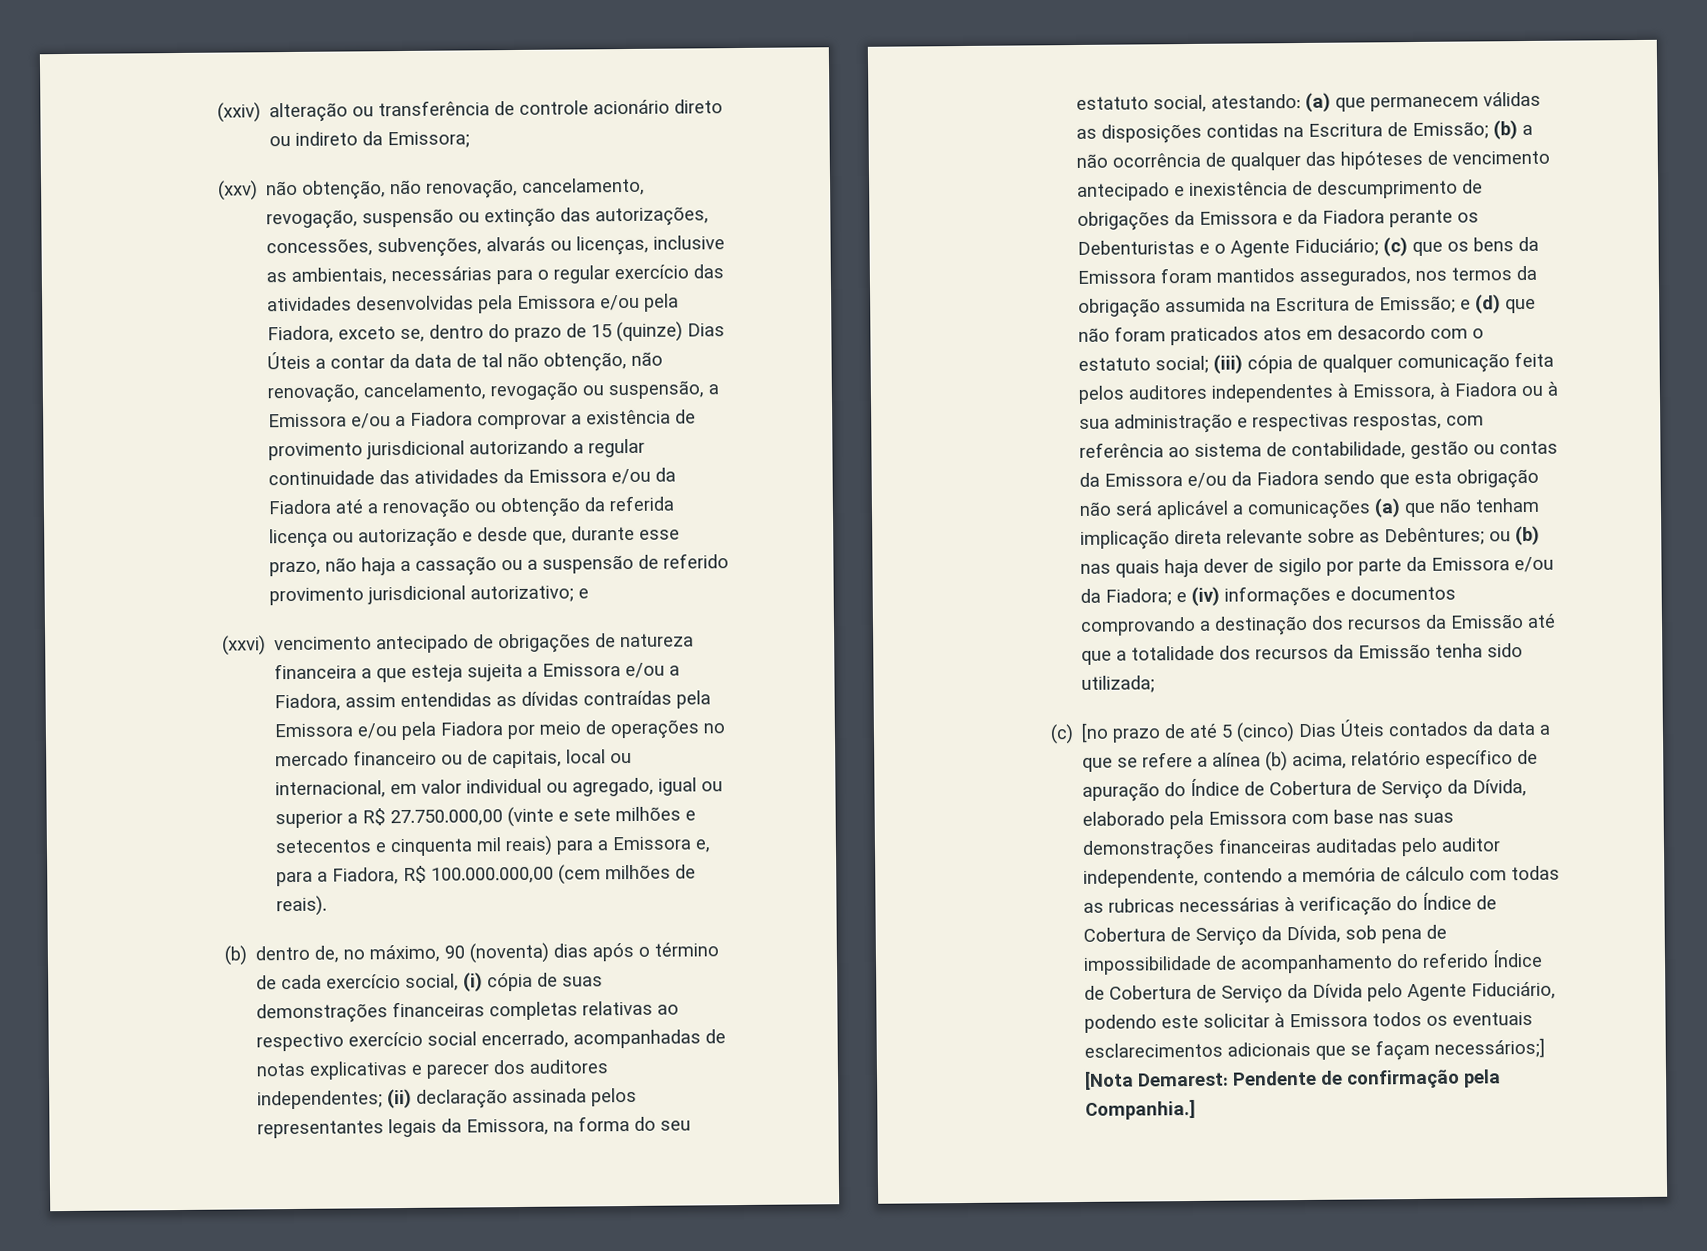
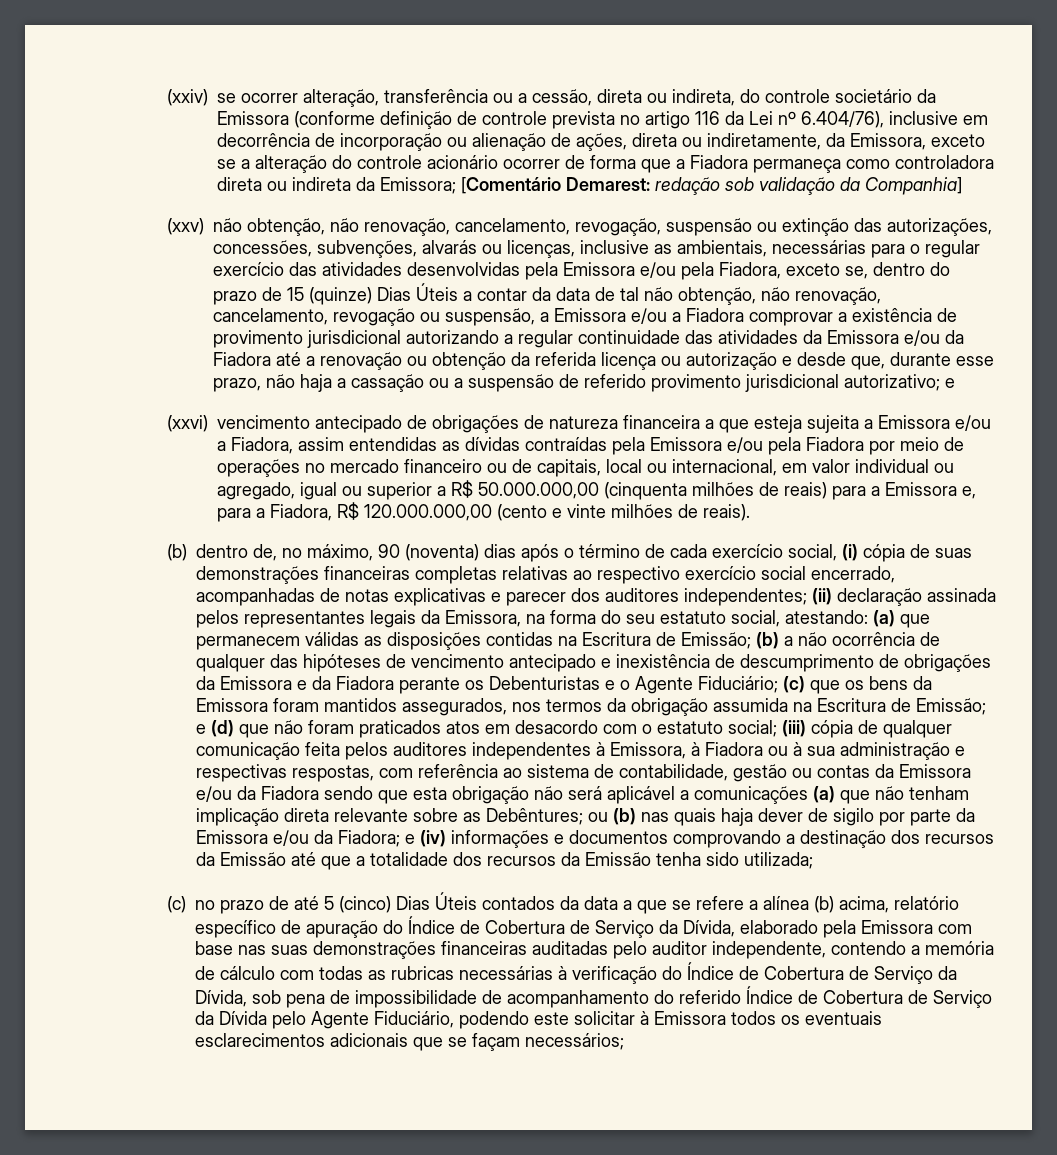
[269,99,724,123] [269,131,471,149] alteração ou transferência de controle acionário direto ou indireto da Emissora; -> [216,89,936,107] [216,111,988,129] [216,133,985,151] [216,155,994,173] [216,177,962,195] se ocorrer alteração, transferência ou a cessão, direta ou indireta, do controle societário da Emissora (conforme definição de controle prevista no artigo 116 da Lei nº 6.404/76), inclusive em decorrência de incorporação ou alienação de ações, direta ou indiretamente, da Emissora, exceto se a alteração do controle acionário ocorrer de forma que a Fiadora permaneça como controladora direta ou indireta da Emissora; [Comentário Demarest: redação sob validação da Companhia]
[390,806,697,828] [275,837,502,857] 27.750.000,00 (vinte e sete milhões e setecentos e cinquenta mil -> [477,482,779,500] 50.000.000,00 (cinquenta milhões de
[431,864,602,885] 100.000.000,00 (cem -> [363,504,606,521] 120.000.000,00 (cento e vinte
[1081,722,1110,743] [no -> [194,900,215,910] no
[1434,1037,1546,1059] [1084,1069,1502,1090] [1085,1098,1197,1120] necessários;] [Nota Demarest: Pendente de confirmação pela Companhia.] -> [524,1033,624,1050] necessários;

